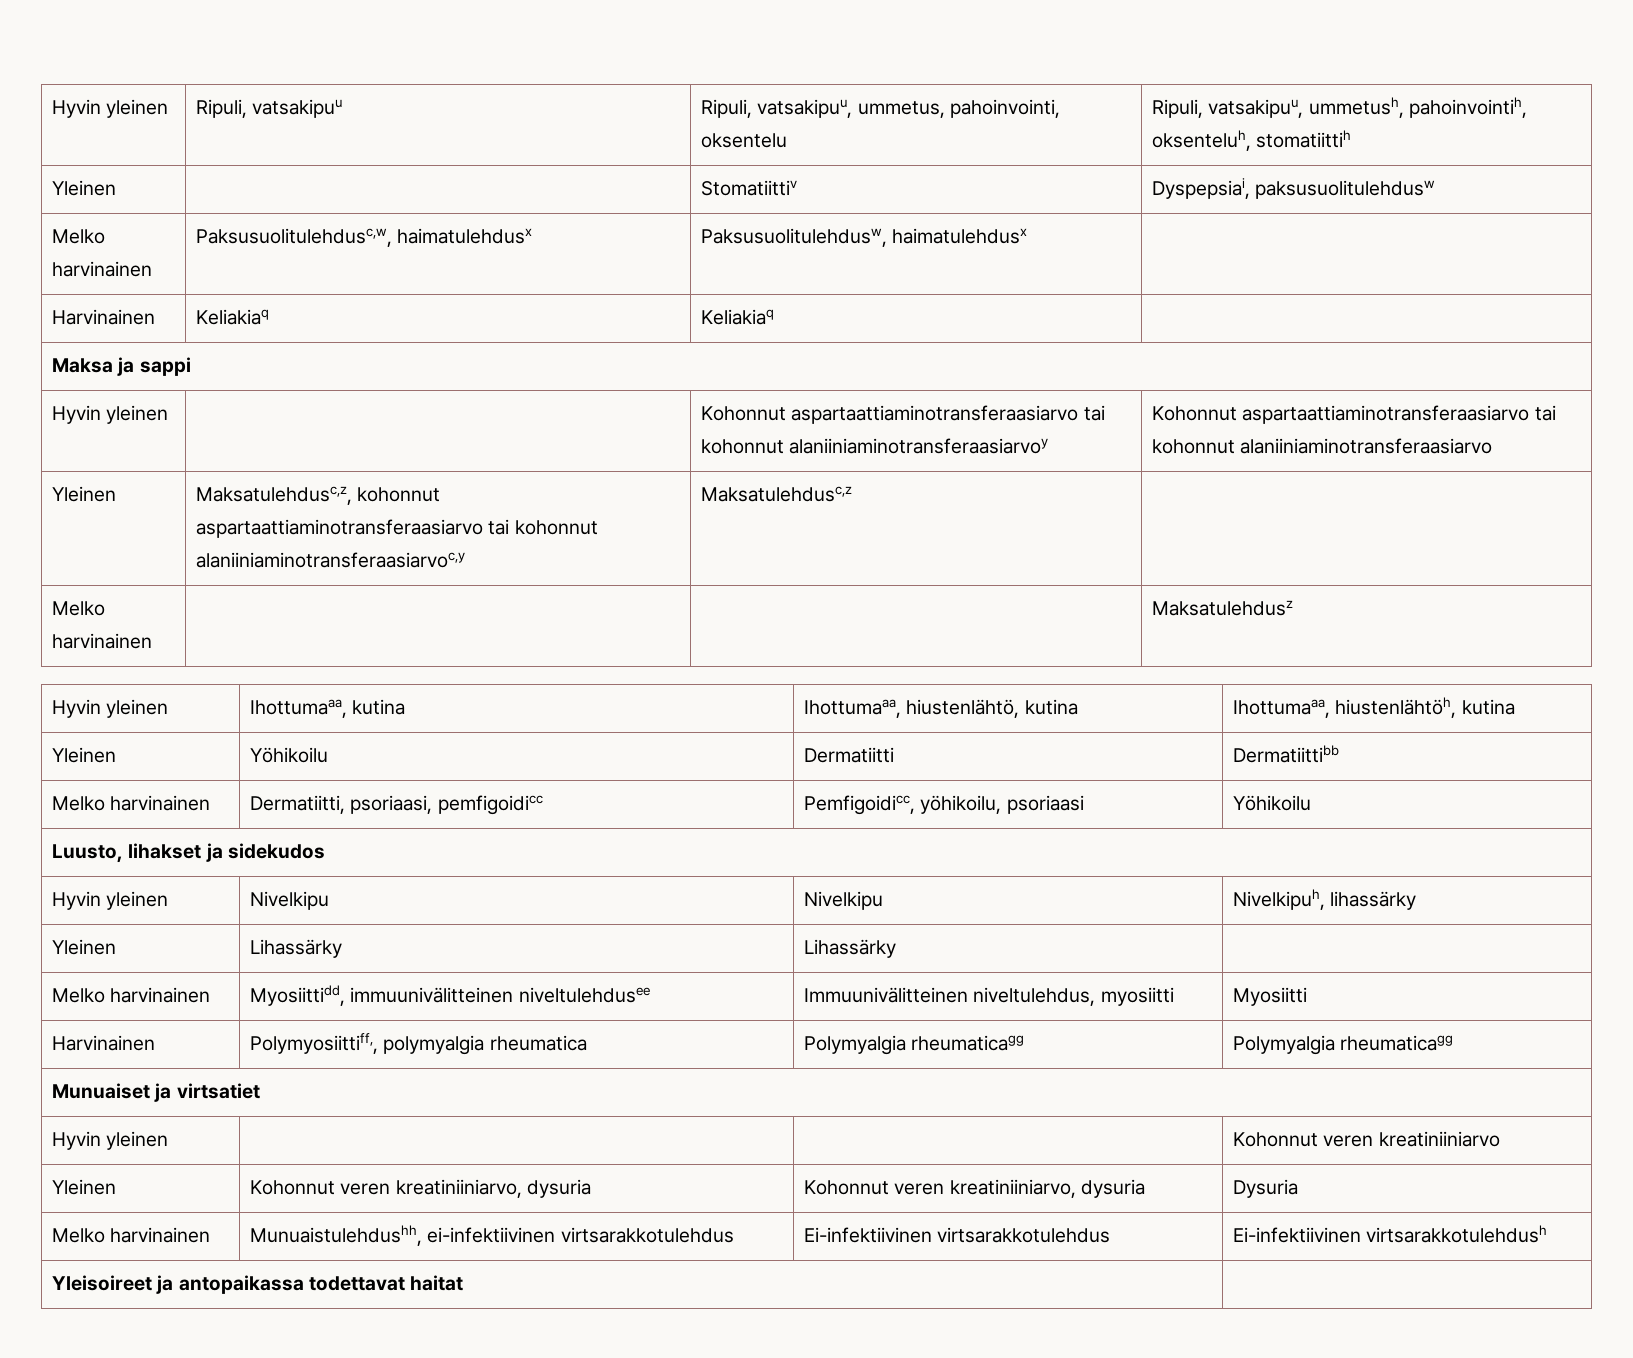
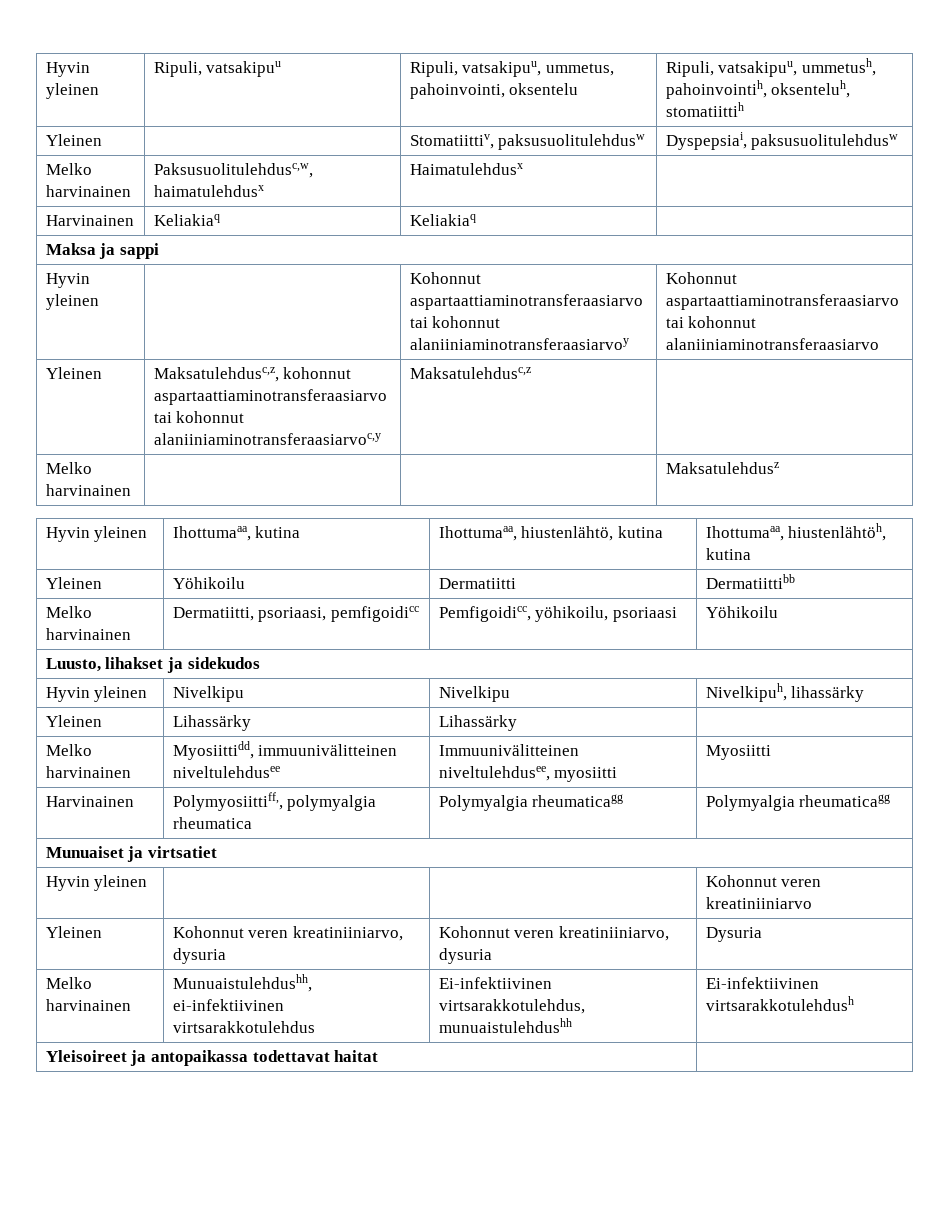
[701,180,798,196] Stomatiittiv -> [409,134,646,150] Stomatiittiv, paksusuolitulehdusw
[701,228,1028,247] Paksusuolitulehdusw, haimatulehdusx -> [409,163,523,175] Haimatulehdusx
[973,987,1096,1006] niveltulehdus, -> [438,766,550,781] niveltulehdusee,
[937,1227,1111,1243] virtsarakkotulehdus -> [438,999,585,1014] [438,1018,572,1033] virtsarakkotulehdus, munuaistulehdushh

